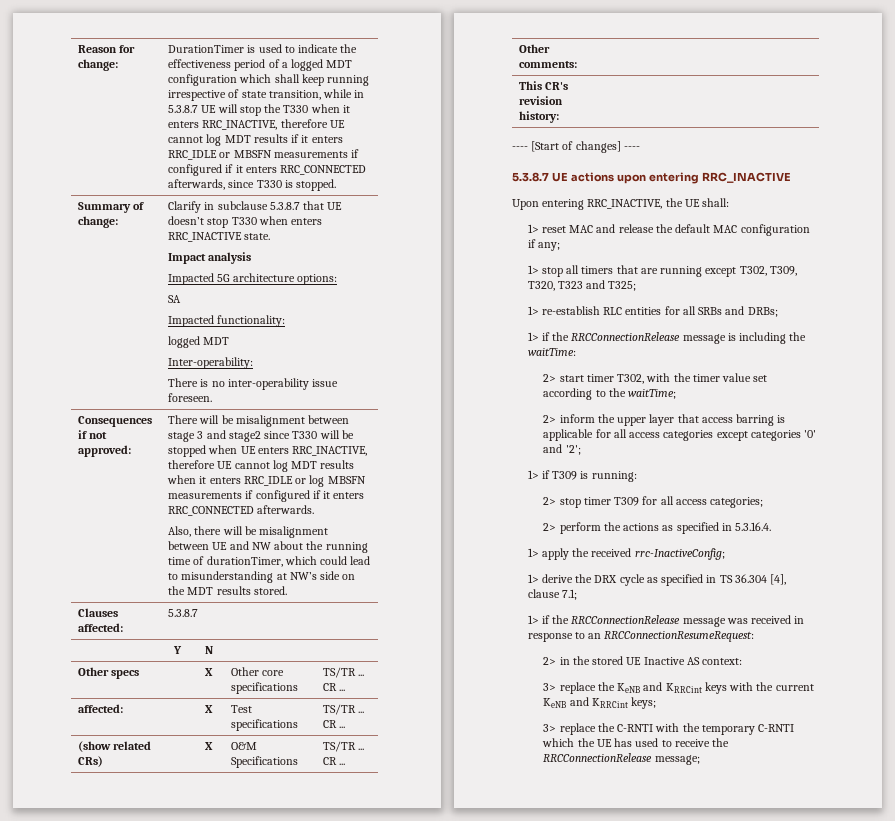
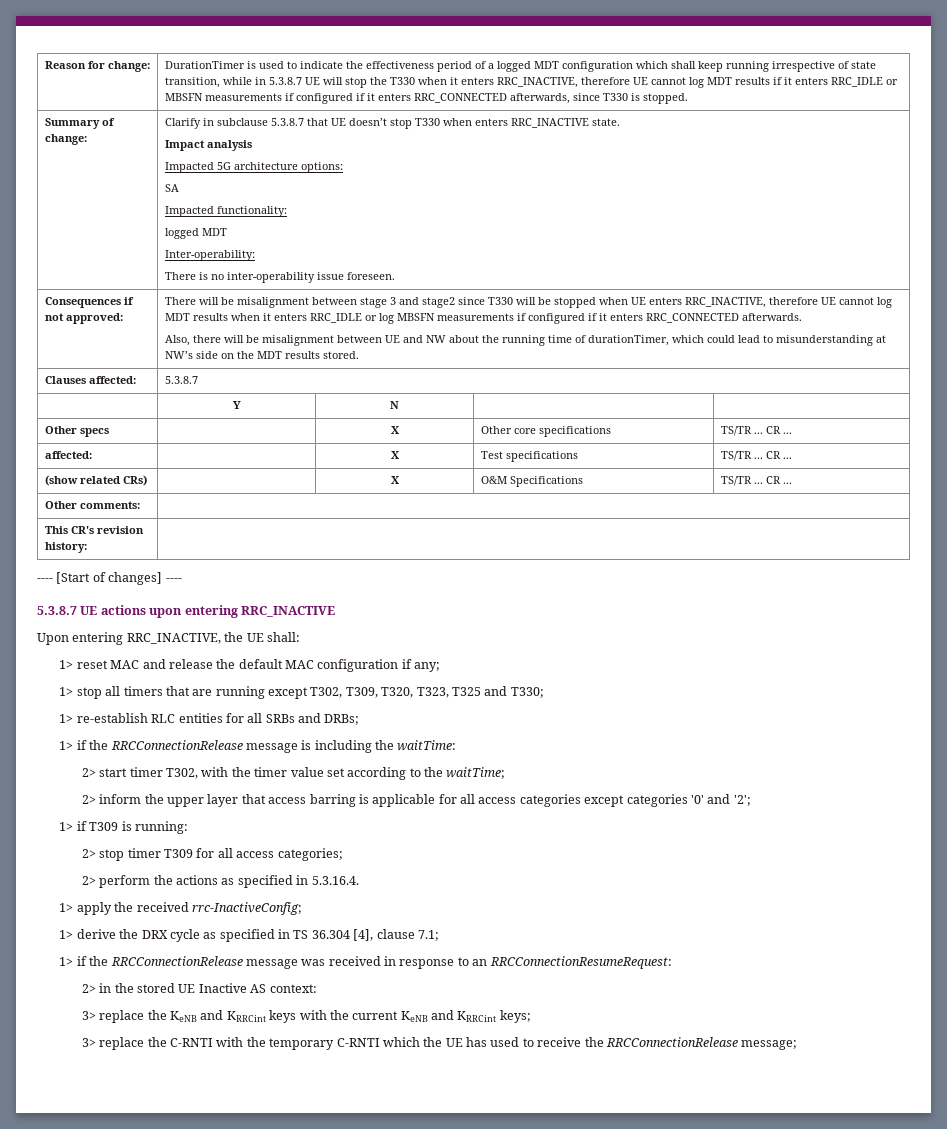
[557,280,637,291] T323 and T325; -> [416,686,544,698] T323, T325 and T330;

